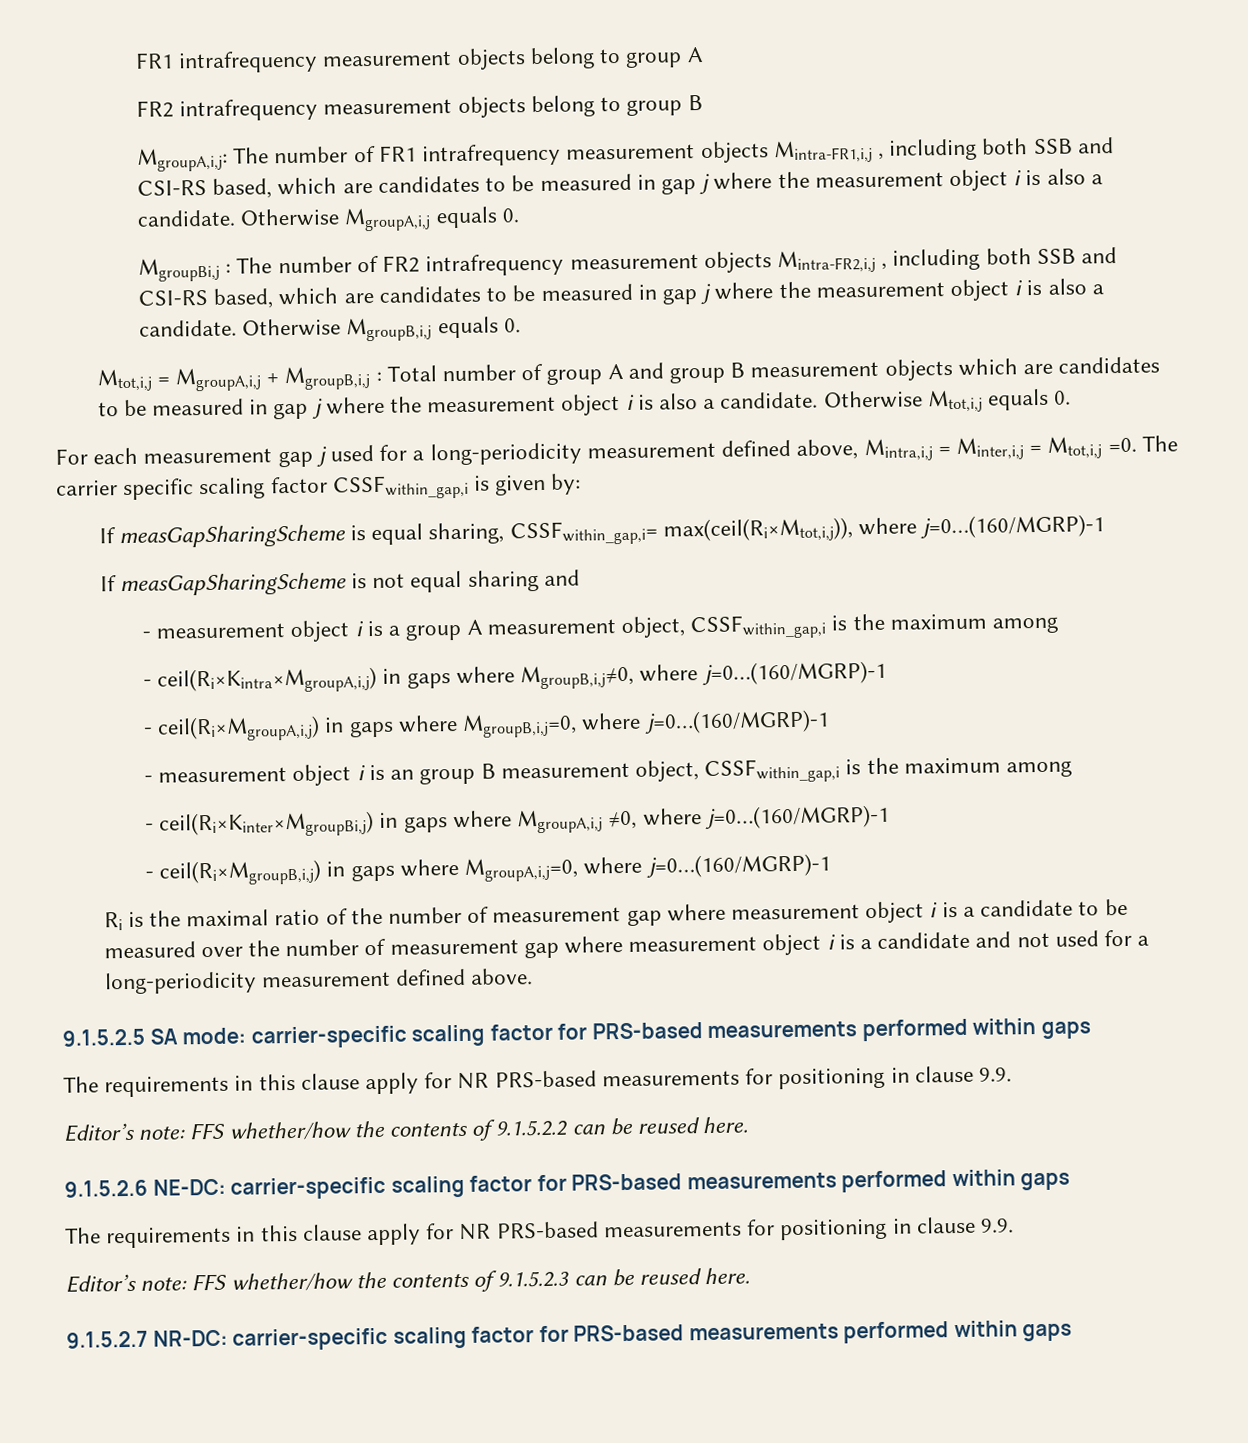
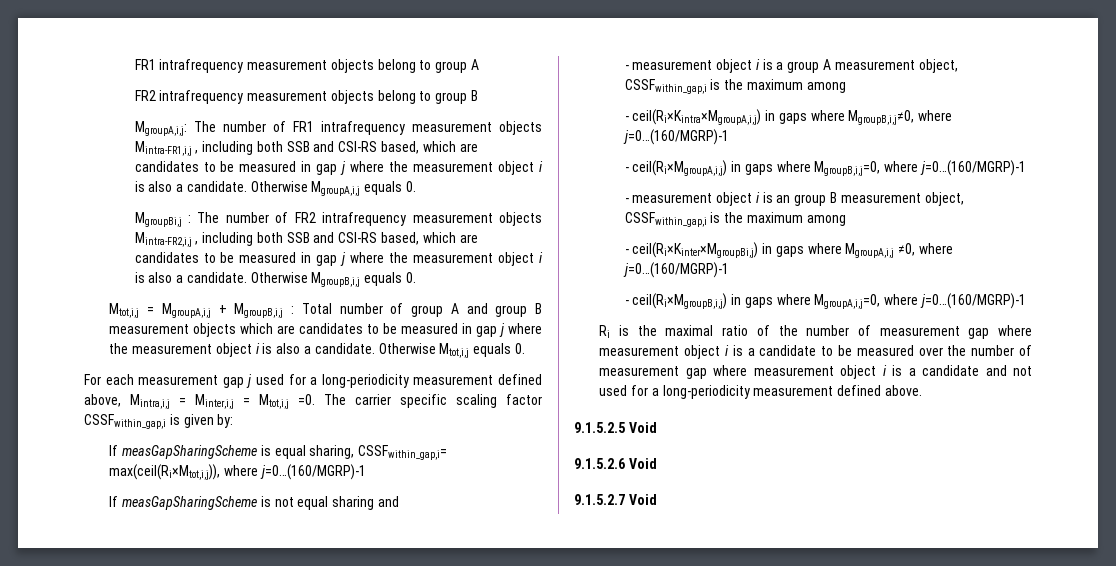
[149,1018,1091,1049] [63,1065,1012,1098] [63,1116,749,1142] [64,1169,1071,1200] [65,1216,1014,1249] [65,1267,751,1293] [66,1320,1073,1351] SA mode: carrier-specific scaling factor for PRS-based measurements performed within gaps // The requirements in this clause apply for NR PRS-based measurements for positioning in clause 9.9. // Editor’s note: FFS whether/how the contents of 9.1.5.2.2 can be reused here. // 9.1.5.2.6 NE-DC: carrier-specific scaling factor for PRS-based measurements performed within gaps // The requirements in this clause apply for NR PRS-based measurements for positioning in clause 9.9. // Editor’s note: FFS whether/how the contents of 9.1.5.2.3 can be reused here. // 9.1.5.2.7 NR-DC: carrier-specific scaling factor for PRS-based measurements performed within gaps -> [628,422,657,433] [574,458,657,469] [574,494,657,505] Void // 9.1.5.2.6 Void // 9.1.5.2.7 Void

